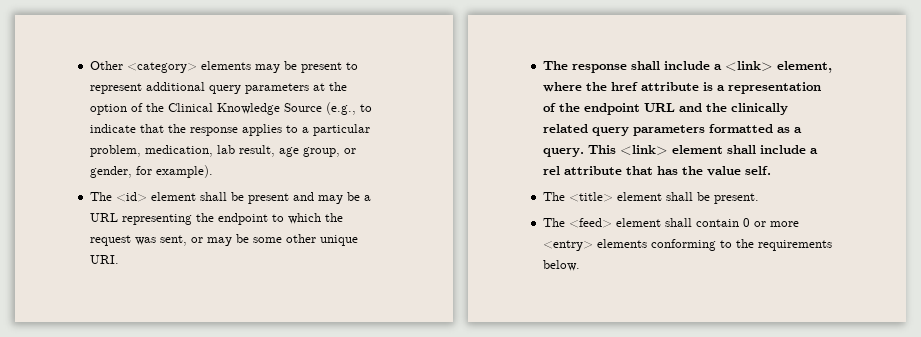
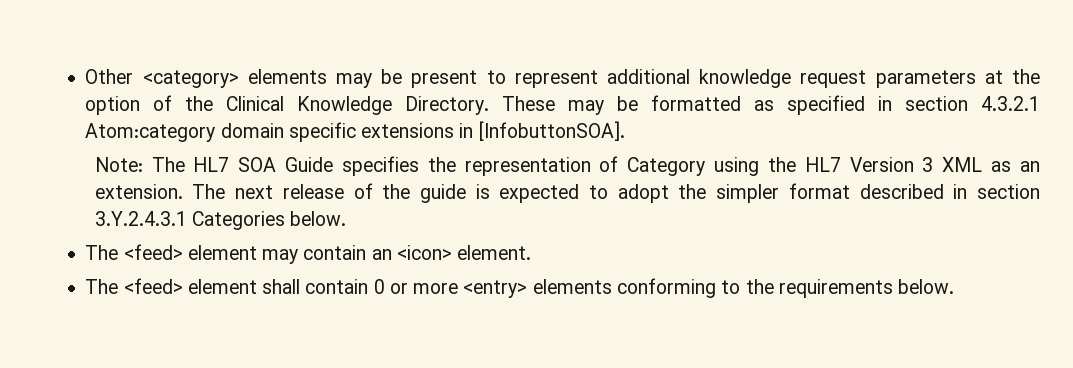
[208,85,241,94] query -> [699,69,867,88] knowledge request
[283,102,372,115] [89,124,370,136] [89,145,356,157] [89,165,213,178] [89,192,371,204] [89,213,343,225] [89,234,358,246] [89,255,119,264] [542,61,832,73] [542,82,821,94] [542,103,788,115] [542,124,802,136] [542,145,818,157] [542,166,771,176] [542,192,759,204] Source (e.g., to indicate that the response applies to a particular problem, medication, lab result, age group, or gender, for example). // The <id> element shall be present and may be a URL representing the endpoint to which the request was sent, or may be some other unique URI. // The response shall include a <link> element, where the href attribute is a representation of the endpoint URL and the clinically related query parameters formatted as a query. This <link> element shall include a rel attribute that has the value self. // The <title> element shall be present. -> [405,95,1041,115] [85,121,625,142] [94,156,1041,176] [94,183,1040,203] [94,211,347,230] [85,244,532,264] Directory. These may be formatted as specified in section 4.3.2.1 Atom:category domain specific extensions in [InfobuttonSOA]. // Note: The HL7 SOA Guide specifies the representation of Category using the HL7 Version 3 XML as an extension. The next release of the guide is expected to adopt the simpler format described in section 3.Y.2.4.3.1 Categories below. // The <feed> element may contain an <icon> element.

